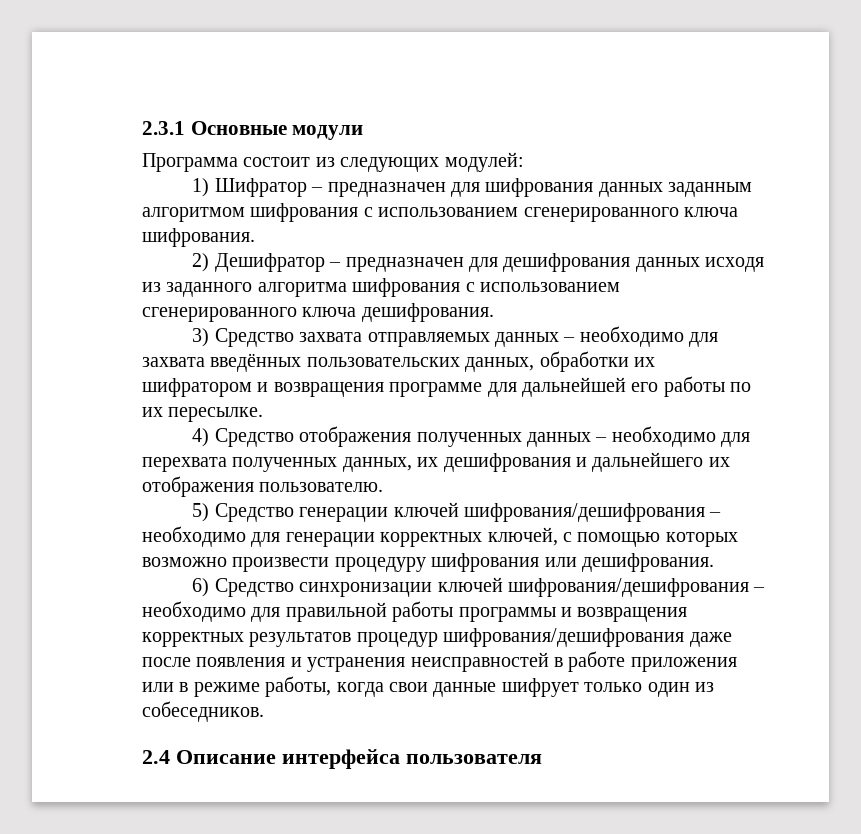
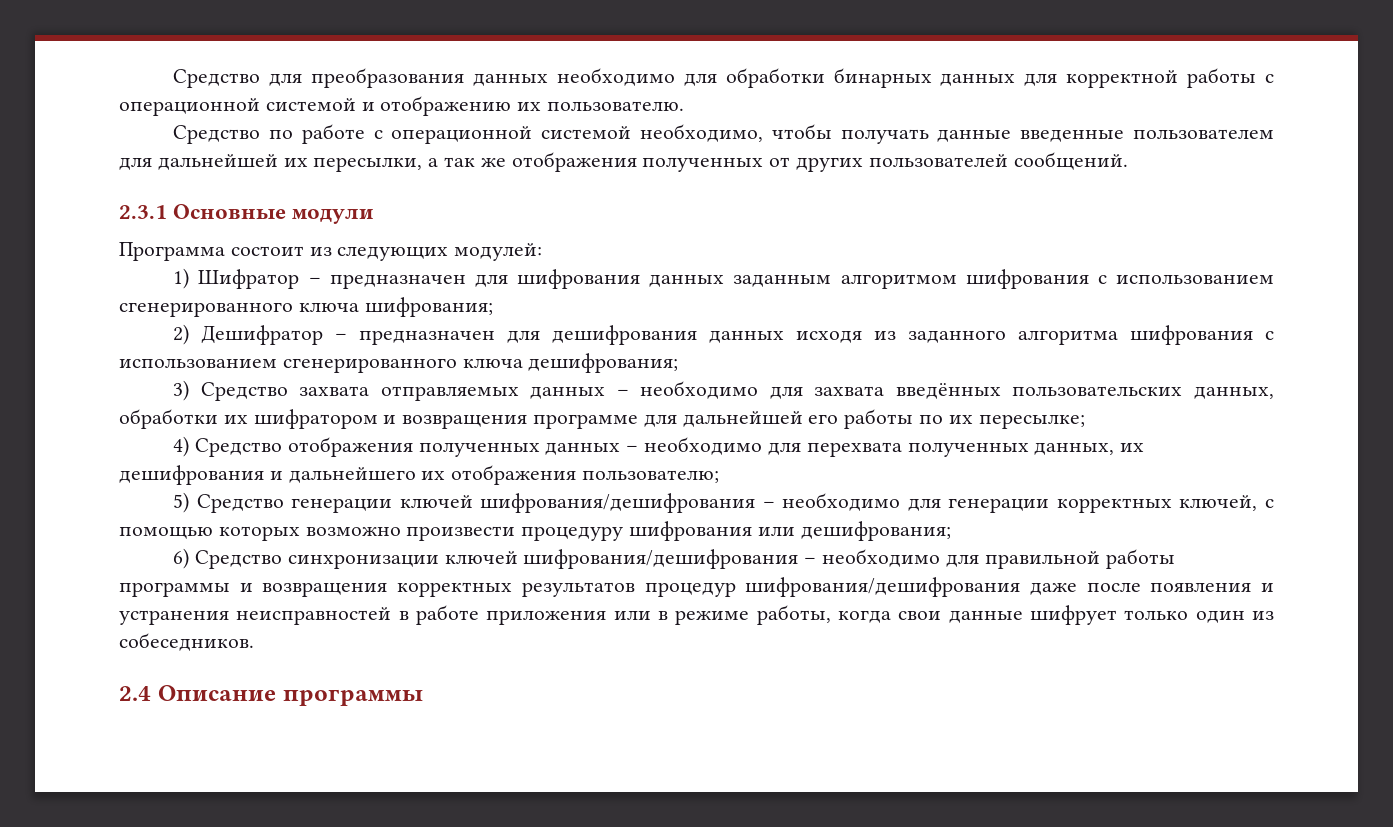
(142, 128) none -> [173,68,1274,88] [119,96,685,116] [173,124,1274,144] [119,152,1128,172] Средство для преобразования данных необходимо для обработки бинарных данных для корректной работы с операционной системой и отображению их пользователю. // Средство по работе с операционной системой необходимо, чтобы получать данные введенные пользователем для дальнейшей их пересылки, а так же отображения полученных от других пользователей сообщений. //
[142,228,255,247] шифрования. -> [364,297,493,317] шифрования;
[361,303,494,322] дешифрования. -> [528,353,679,373] дешифрования;
[168,407,264,422] пересылке. -> [978,414,1085,429] пересылке;
[259,482,384,492] пользователю. -> [582,470,720,483] пользователю;
[582,553,714,572] дешифрования. -> [800,521,951,541] дешифрования;
[282,749,542,769] интерфейса пользователя -> [282,689,423,706] программы

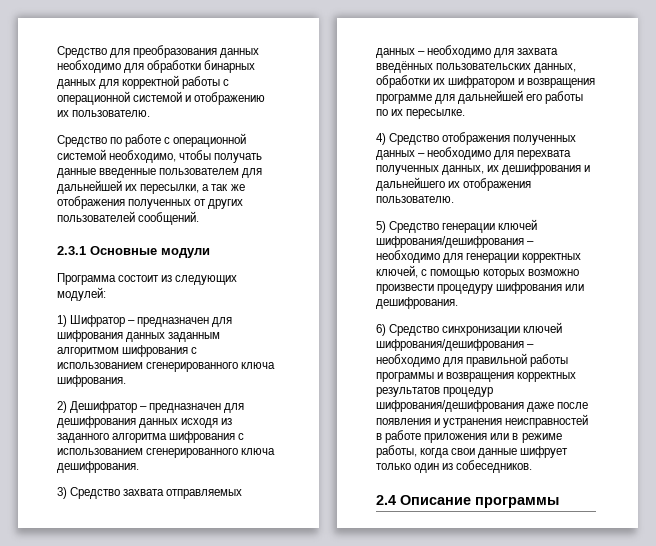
[364,297,493,317] шифрования; -> [57,375,126,387] шифрования.
[528,353,679,373] дешифрования; -> [57,461,139,473] дешифрования.
[978,414,1085,429] пересылке; -> [406,109,466,119] пересылке.
[582,470,720,483] пользователю; -> [376,196,454,203] пользователю.
[800,521,951,541] дешифрования; -> [376,297,458,309] дешифрования.

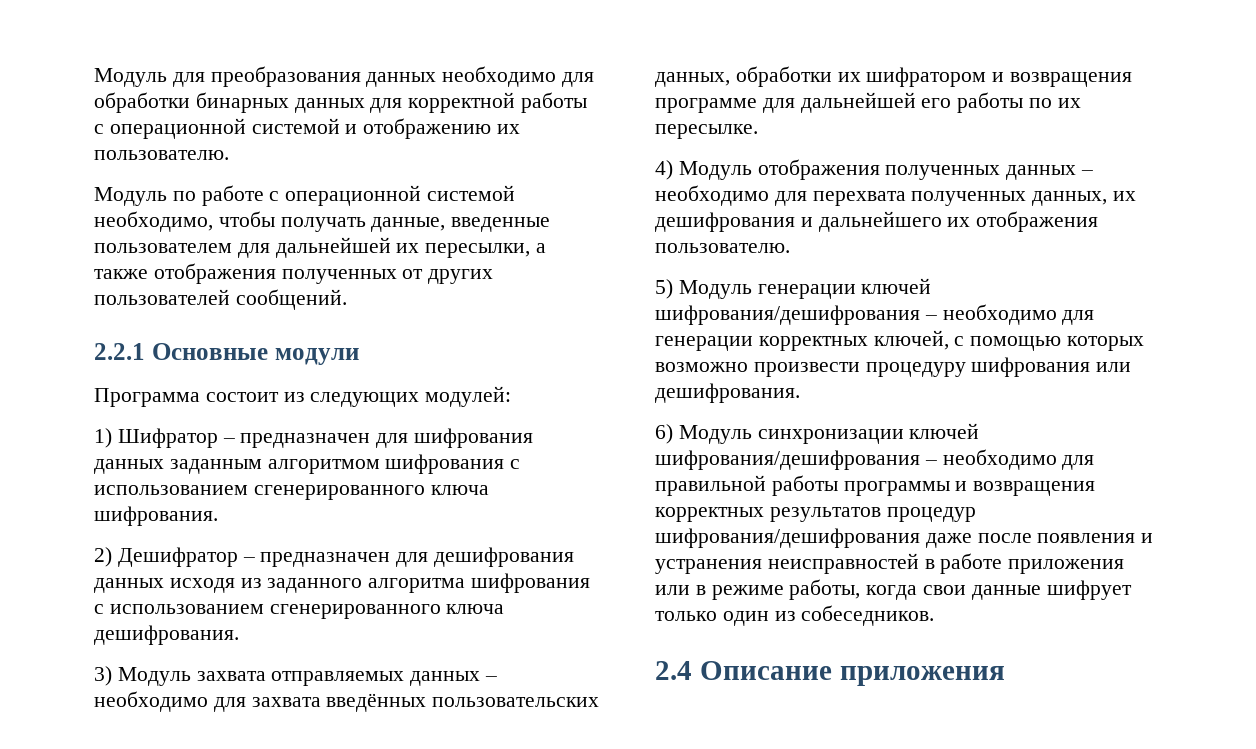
[57,46,107,58] Средство -> [94,68,167,87] Модуль
[57,135,107,147] Средство -> [94,187,167,206] Модуль
[57,168,96,178] данные -> [371,217,446,232] данные,
[211,184,245,191] так же -> [94,269,148,279] также
[57,246,86,255] 2.3.1 -> [94,343,145,360] 2.2.1
[70,487,121,499] Средство -> [117,667,191,686] Модуль
[389,133,440,145] Средство -> [678,161,752,180] Модуль
[389,221,440,233] Средство -> [678,280,752,299] Модуль
[389,324,440,336] Средство -> [678,425,752,444] Модуль
[475,497,559,508] программы -> [839,666,1005,686] приложения

